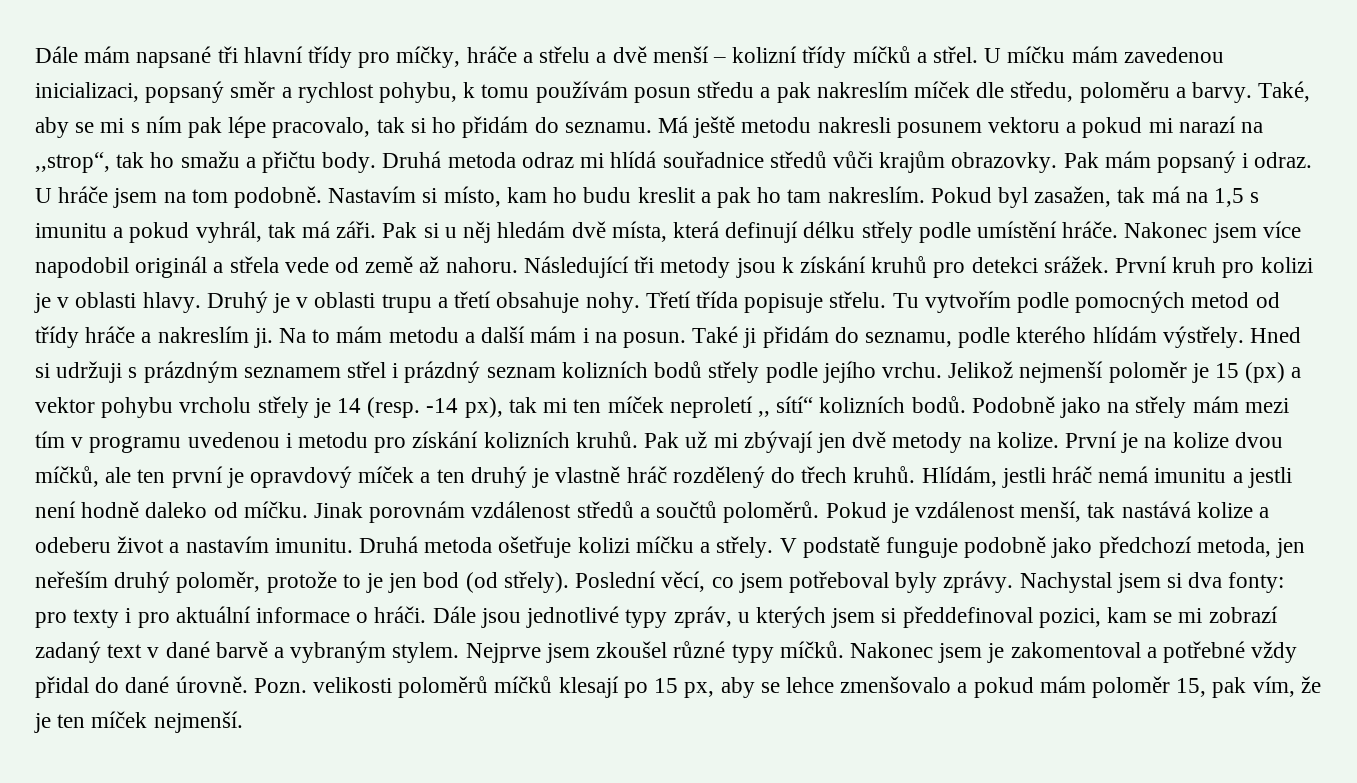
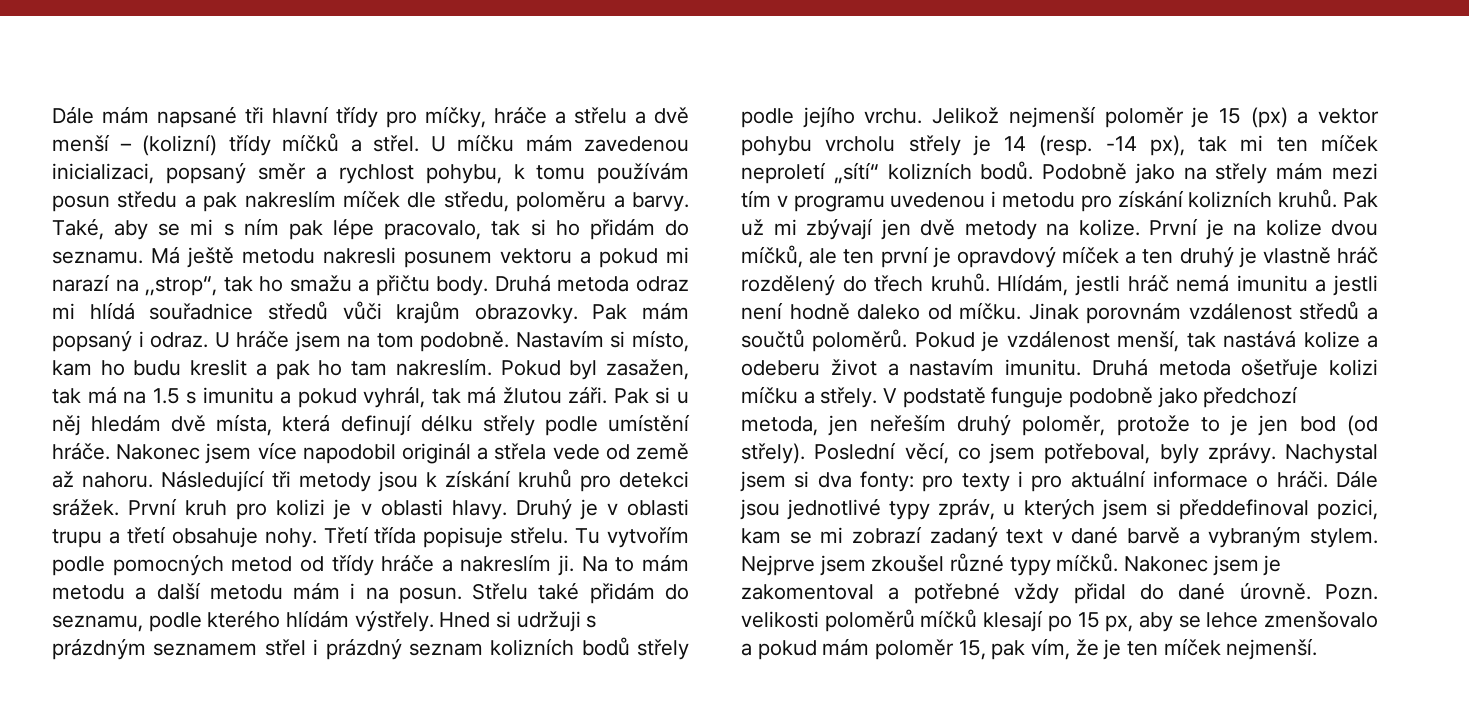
[732,46,798,63] kolizní -> [142,134,217,156] (kolizní)
[1214,188,1245,207] 1,5 -> [152,388,180,404] 1.5
(331, 229) none -> [502,387,562,404] žlutou
(526, 334) none -> [209,584,283,600] metodu
[692,326,757,348] Také ji -> [472,582,580,600] Střelu také
[757,396,814,417] ,, sítí“ -> [833,162,879,184] „sítí“
[788,571,889,593] potřeboval -> [1044,443,1151,464] potřeboval,

